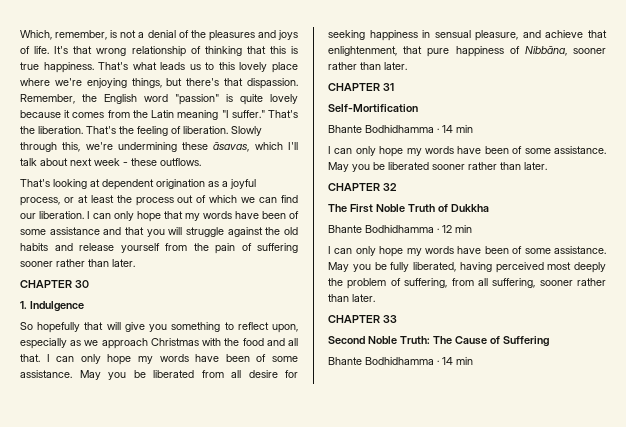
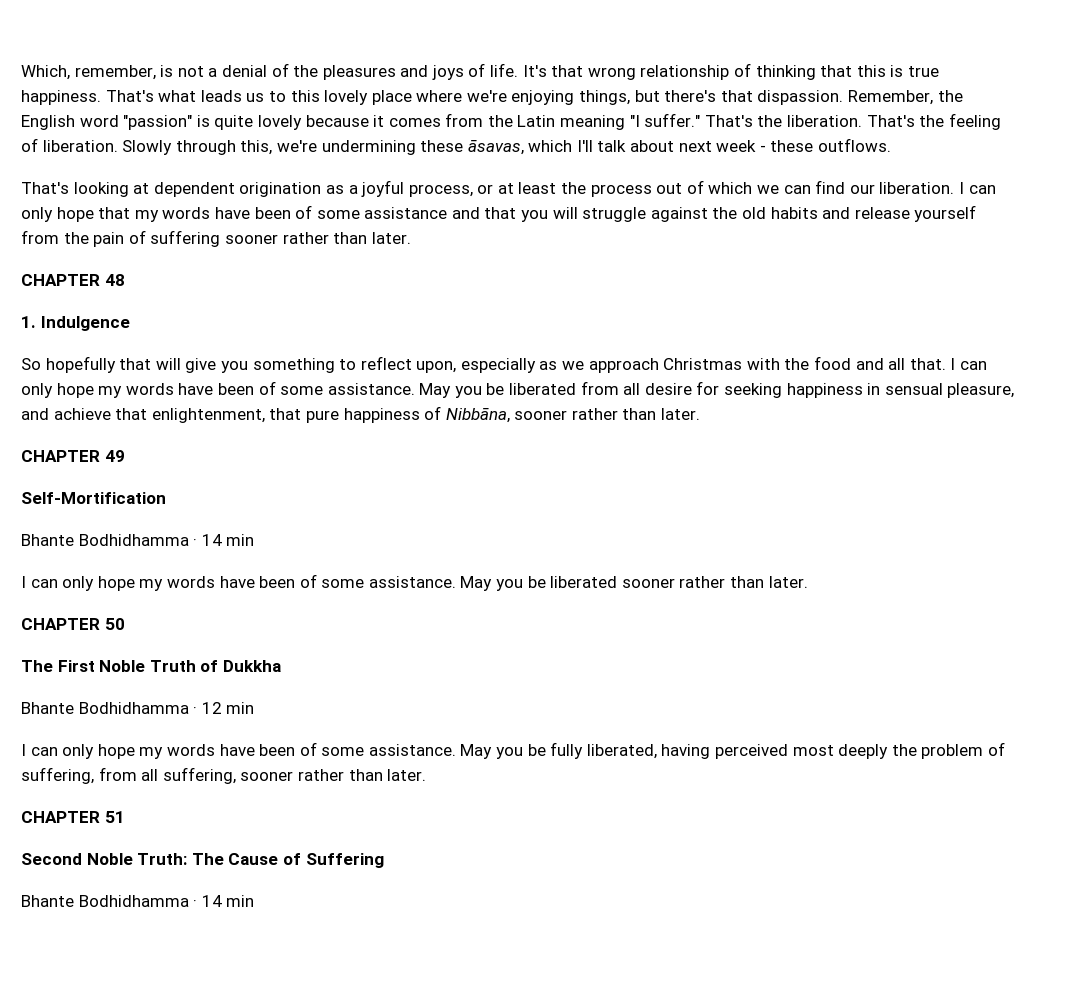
[75,280,89,288] 30 -> [104,274,125,286] 48
[383,83,394,91] 31 -> [104,450,125,462] 49
[383,183,397,191] 32 -> [104,618,125,630] 50
[383,315,397,323] 33 -> [104,811,125,823] 51

